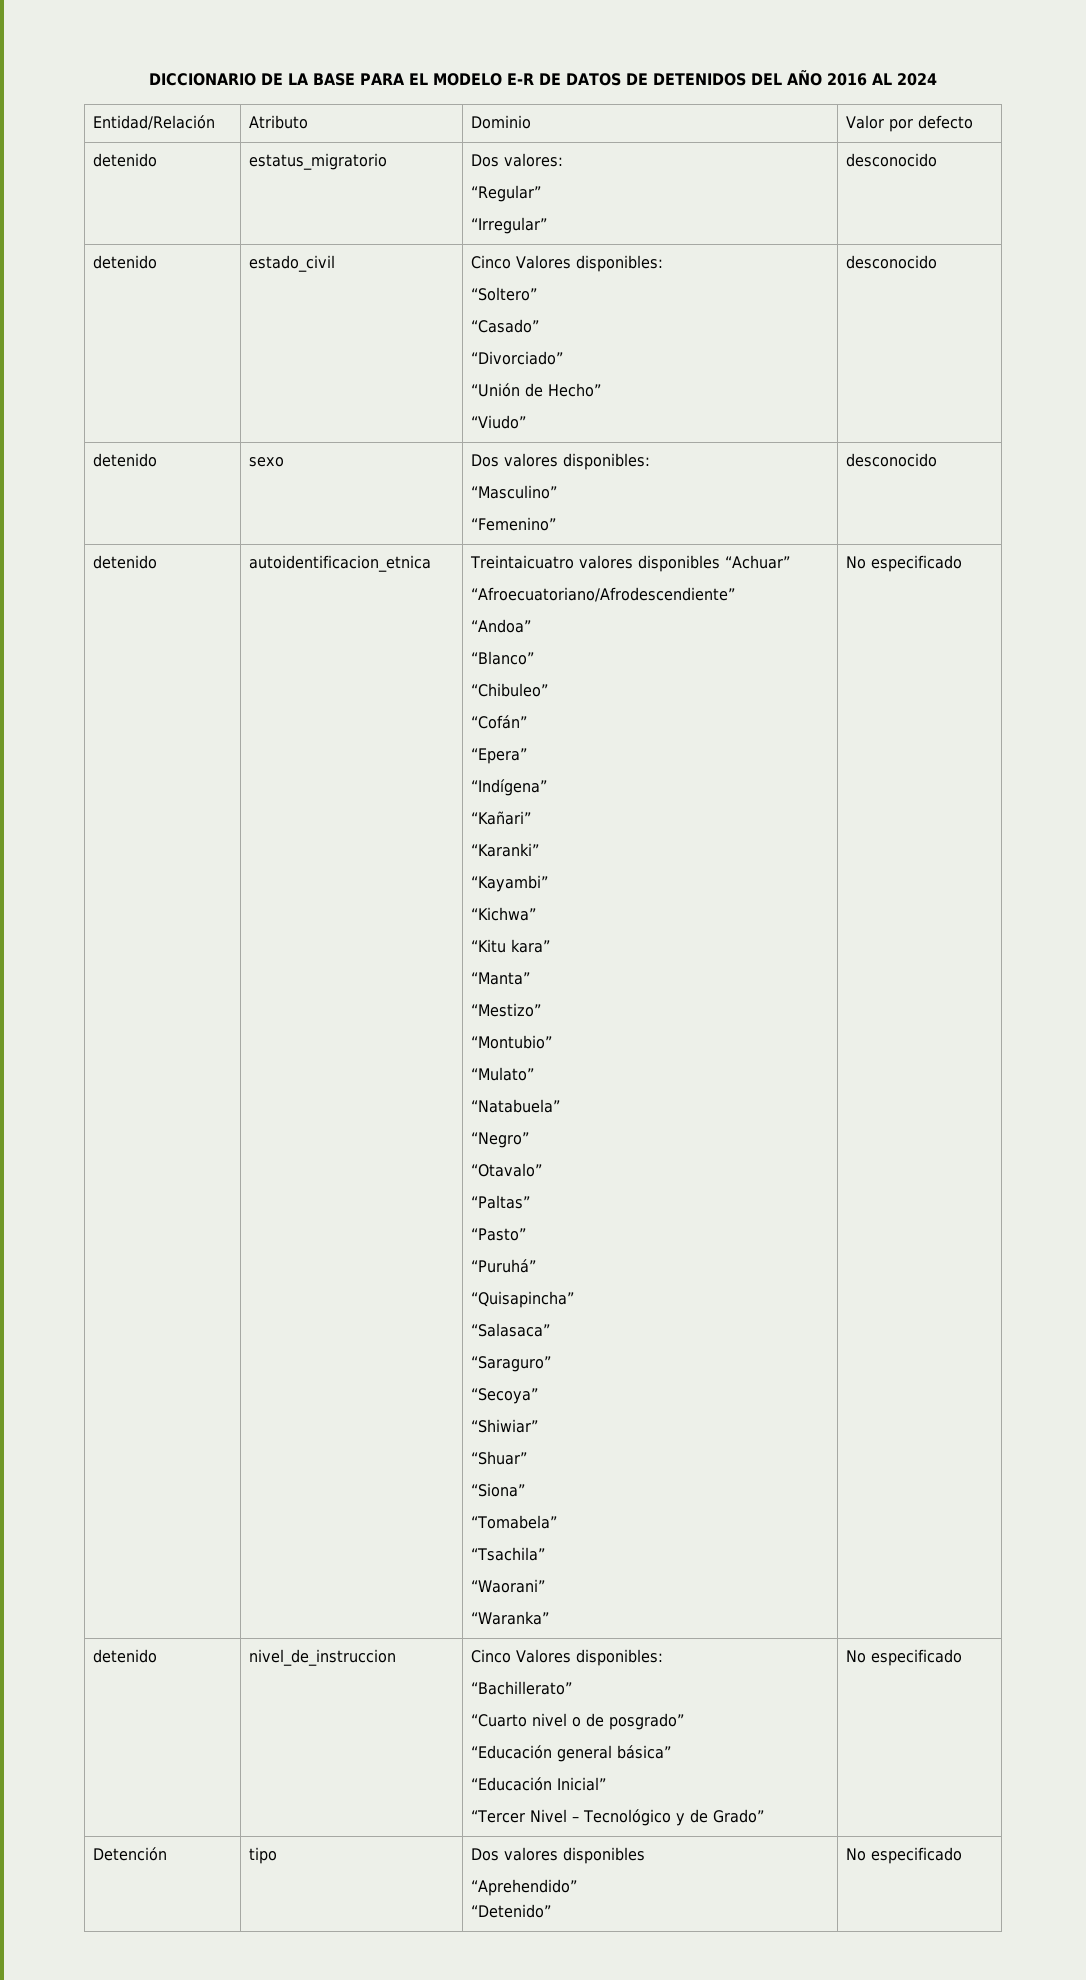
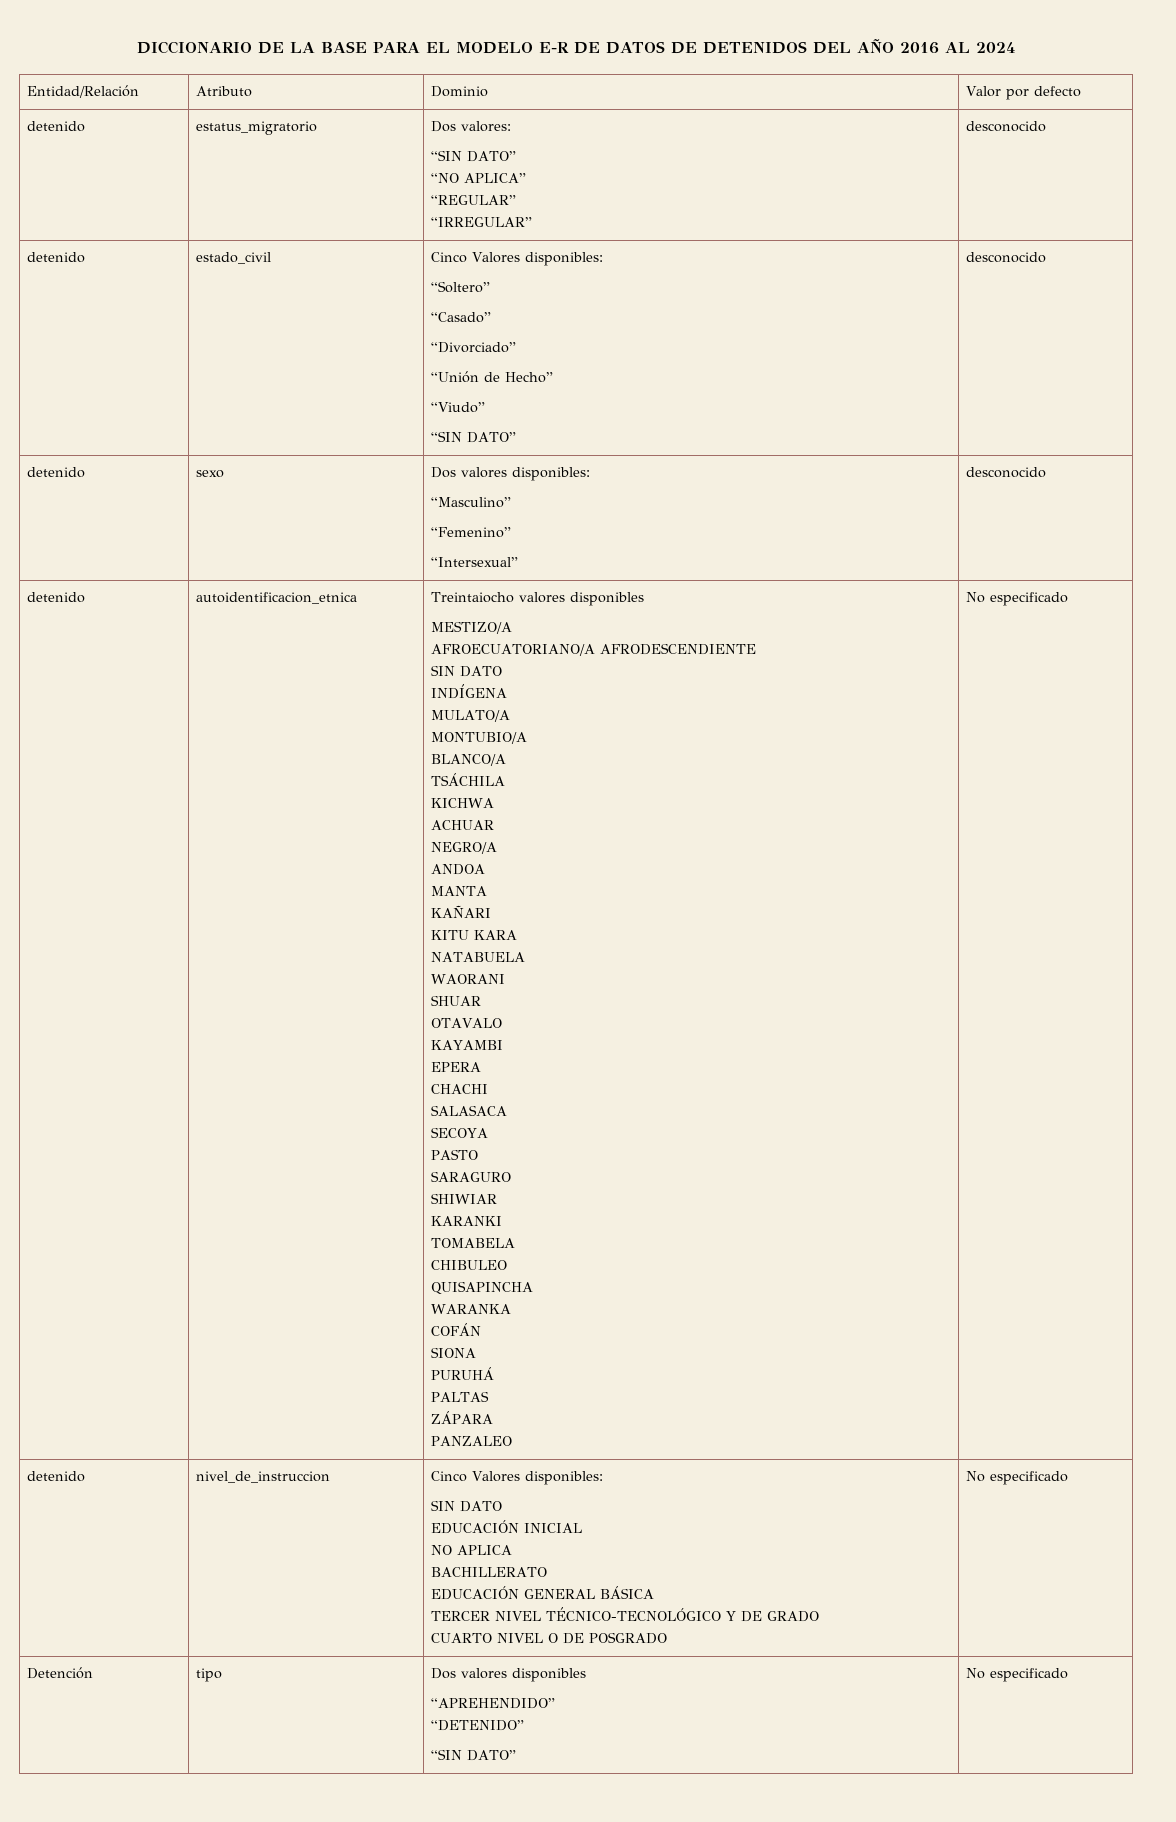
[471,185,542,202] [471,217,548,234] “Regular” // “Irregular” -> [430,150,516,162] [430,173,526,183] [430,195,516,205] [430,217,532,227] “SIN DATO” // “NO APLICA” // “REGULAR” // “IRREGULAR”
(527, 422) none -> [430,431,516,443] // “SIN DATO”
(557, 524) none -> [430,557,518,567] // “Intersexual”
[470,555,791,572] [471,587,736,602] [471,619,532,633] [471,651,535,665] [471,683,549,697] [471,715,528,729] [471,748,528,764] [471,779,548,796] [471,811,532,825] [471,843,540,857] [471,875,549,892] [471,907,537,921] [471,939,551,953] [471,972,531,985] [471,1003,542,1017] [471,1035,553,1049] [471,1067,535,1081] [471,1099,561,1113] [471,1132,530,1148] [471,1163,543,1177] [471,1195,531,1209] [471,1228,527,1241] [471,1259,537,1273] [471,1291,575,1308] [471,1323,551,1337] [471,1356,552,1372] [471,1388,539,1404] [471,1419,539,1433] [471,1451,528,1465] [471,1483,526,1497] [471,1515,558,1529] [471,1547,546,1561] [471,1579,546,1593] [471,1611,550,1625] Treintaicuatro valores disponibles “Achuar” // “Afroecuatoriano/Afrodescendiente” // “Andoa” // “Blanco” // “Chibuleo” // “Cofán” // “Epera” // “Indígena” // “Kañari” // “Karanki” // “Kayambi” // “Kichwa” // “Kitu kara” // “Manta” // “Mestizo” // “Montubio” // “Mulato” // “Natabuela” // “Negro” // “Otavalo” // “Paltas” // “Pasto” // “Puruhá” // “Quisapincha” // “Salasaca” // “Saraguro” // “Secoya” // “Shiwiar” // “Shuar” // “Siona” // “Tomabela” // “Tsachila” // “Waorani” // “Waranka” -> [430,592,644,606] [430,621,512,634] [430,643,756,656] [430,665,502,677] [430,684,507,699] [430,710,510,722] [430,732,527,744] [430,754,506,766] [430,773,505,786] [430,798,494,808] [430,820,494,830] [430,842,497,854] [430,864,485,875] [430,886,487,896] [430,905,491,918] [430,930,517,940] [430,952,525,962] [430,974,505,984] [430,995,481,1006] [430,1018,502,1028] [430,1040,503,1050] [430,1062,481,1072] [430,1084,488,1094] [430,1105,507,1116] [430,1127,488,1138] [430,1149,478,1160] [430,1171,511,1182] [430,1193,497,1204] [430,1216,502,1226] [430,1238,515,1248] [430,1260,507,1270] [430,1281,533,1295] [430,1304,511,1314] [430,1323,481,1336] [430,1347,476,1358] [430,1367,494,1380] [430,1391,489,1402] [430,1411,493,1424] [430,1436,512,1446] Treintaiocho valores disponibles // MESTIZO/A // AFROECUATORIANO/A AFRODESCENDIENTE // SIN DATO // INDÍGENA // MULATO/A // MONTUBIO/A // BLANCO/A // TSÁCHILA // KICHWA // ACHUAR // NEGRO/A // ANDOA // MANTA // KAÑARI // KITU KARA // NATABUELA // WAORANI // SHUAR // OTAVALO // KAYAMBI // EPERA // CHACHI // SALASACA // SECOYA // PASTO // SARAGURO // SHIWIAR // KARANKI // TOMABELA // CHIBULEO // QUISAPINCHA // WARANKA // COFÁN // SIONA // PURUHÁ // PALTAS // ZÁPARA // PANZALEO
[471,1681,573,1695] [471,1713,685,1730] [471,1745,672,1762] [471,1777,607,1791] [471,1809,765,1826] “Bachillerato” // “Cuarto nivel o de posgrado” // “Educación general básica” // “Educación Inicial” // “Tercer Nivel – Tecnológico y de Grado” -> [430,1500,502,1512] [430,1520,582,1534] [430,1545,512,1555] [430,1567,547,1577] [430,1586,654,1600] [430,1607,819,1622] [430,1632,667,1644] SIN DATO // EDUCACIÓN INICIAL // NO APLICA // BACHILLERATO // EDUCACIÓN GENERAL BÁSICA // TERCER NIVEL TÉCNICO-TECNOLÓGICO Y DE GRADO // CUARTO NIVEL O DE POSGRADO
[471,1879,578,1896] [471,1904,552,1918] “Aprehendido” // “Detenido” -> [430,1698,555,1709] [430,1720,524,1731] [430,1749,516,1761] “APREHENDIDO” // “DETENIDO” // “SIN DATO”

